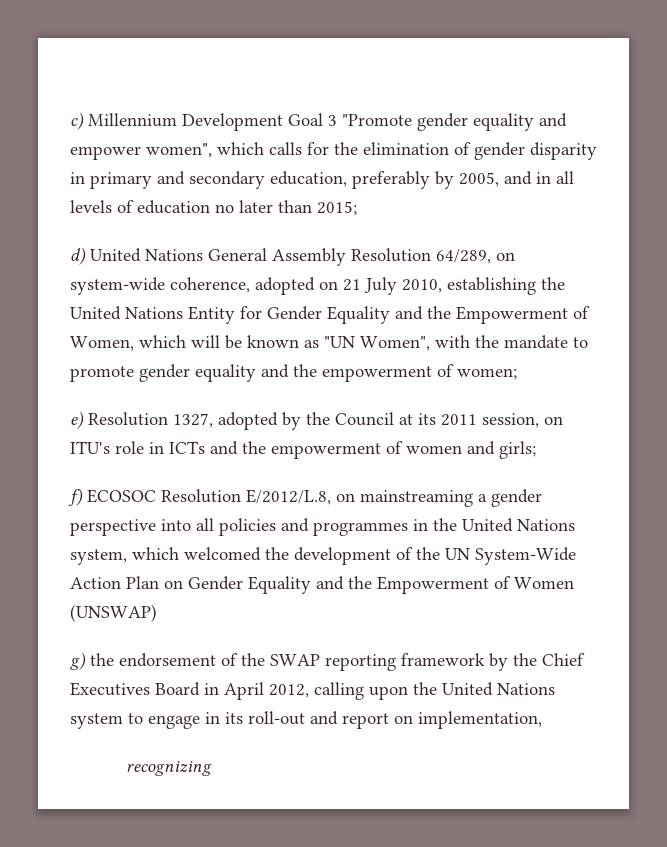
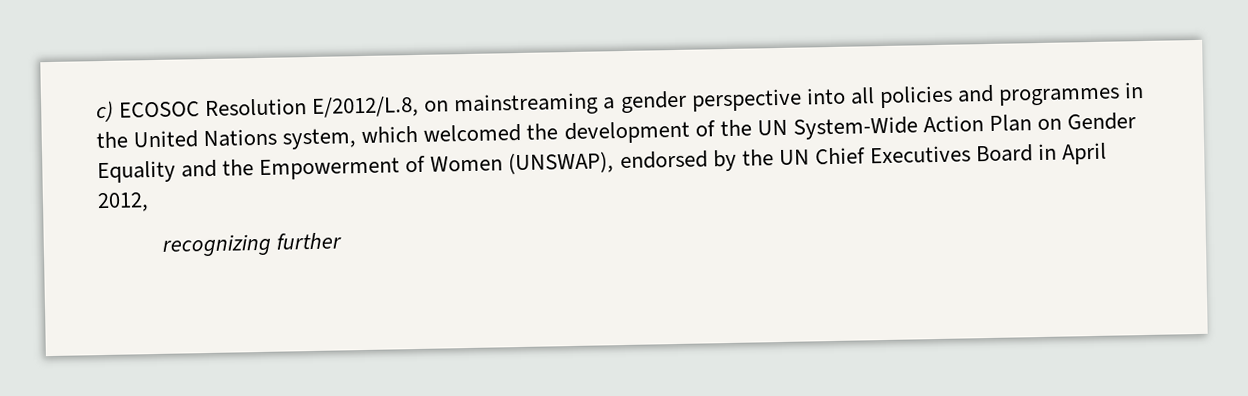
[88,113,567,131] [70,142,597,160] [70,171,574,189] [70,200,357,216] [70,247,515,266] [70,277,565,295] [70,306,590,324] [70,335,588,351] [70,364,517,382] [70,411,563,430] [70,441,536,459] [68,488,83,506] Millennium Development Goal 3 "Promote gender equality and empower women", which calls for the elimination of gender disparity in primary and secondary education, preferably by 2005, and in all levels of education no later than 2015; // d) United Nations General Assembly Resolution 64/289, on system-wide coherence, adopted on 21 July 2010, establishing the United Nations Entity for Gender Equality and the Empowerment of Women, which will be known as "UN Women", with the mandate to promote gender equality and the empowerment of women; // e) Resolution 1327, adopted by the Council at its 2011 session, on ITU's role in ICTs and the empowerment of women and girls; // f) -> (114, 111) none
[70,604,157,622] [70,652,537,671] (UNSWAP) // g) the endorsement of the SWAP reporting framework by the -> [508,149,810,175] (UNSWAP), endorsed by the UN
[314,682,555,700] [70,711,542,729] calling upon the United Nations system to engage in its roll-out and report on implementation, -> (149, 202) none
(212, 768) none -> [276,232,343,250] further

